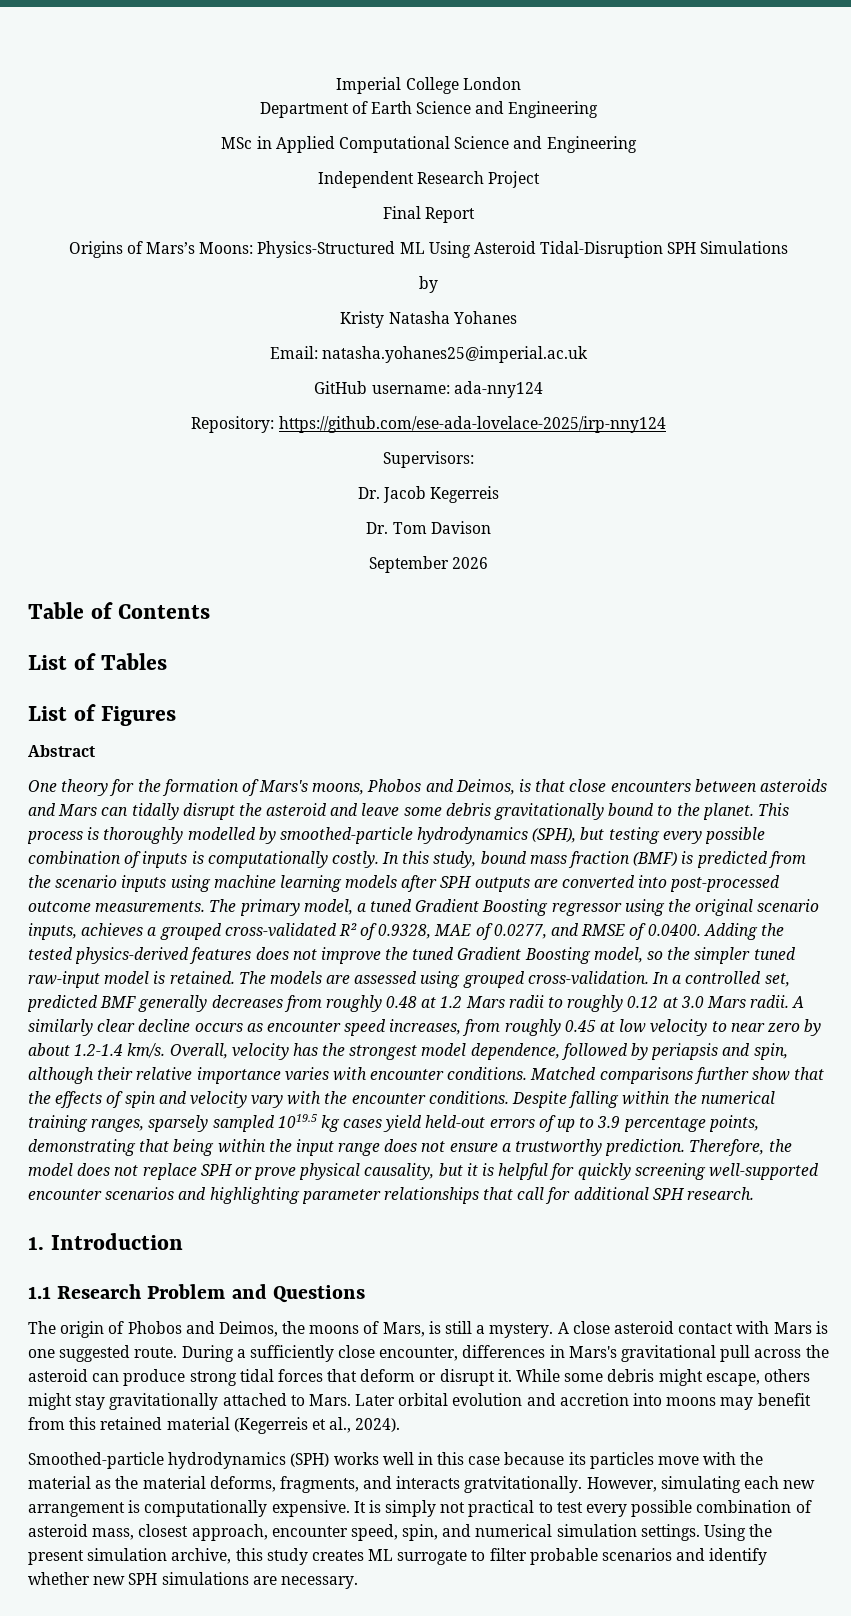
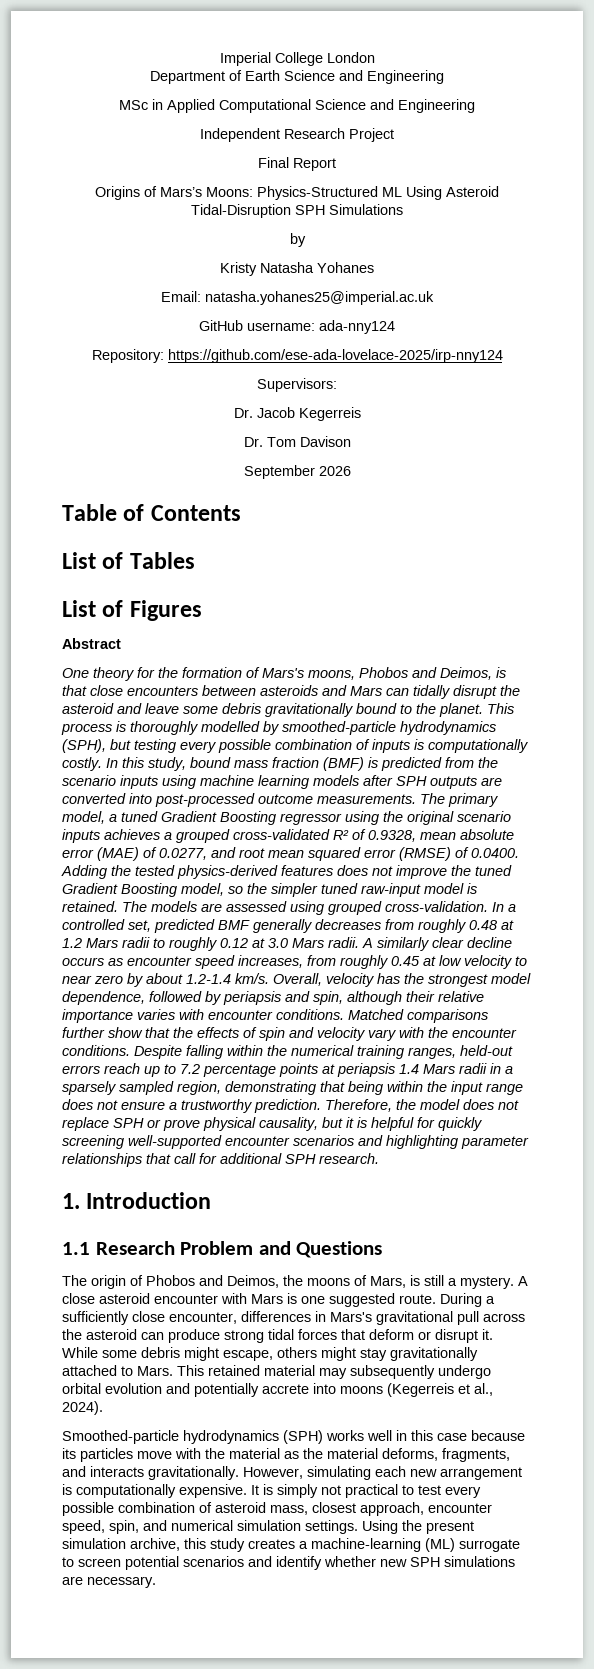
[28,923,77,940] inputs, -> [62,829,100,843] inputs
[434,923,626,940] MAE of 0.0277, and RMSE -> [420,829,514,840] [62,847,451,861] mean absolute error (MAE) of 0.0277, and root mean squared error (RMSE)
[148,1114,759,1132] sparsely sampled 1019.5 kg cases yield held-out errors of up to 3.9 percentage points, -> [460,1045,513,1056] [62,1063,513,1077] [62,1081,221,1095] held-out errors reach up to 7.2 percentage points at periapsis 1.4 Mars radii in a sparsely sampled region,
[678,1323,734,1334] contact -> [154,1294,218,1304] encounter
[355,1393,811,1410] [28,1417,230,1430] Later orbital evolution and accretion into moons may benefit from this retained material -> [177,1365,491,1379] [62,1383,383,1397] This retained material may subsequently undergo orbital evolution and potentially accrete into moons
[464,1476,583,1493] gratvitationally. -> [148,1466,239,1480] gravitationally.
[368,1548,598,1565] ML surrogate to filter probable -> [299,1538,520,1552] [62,1556,179,1570] a machine-learning (ML) surrogate to screen potential

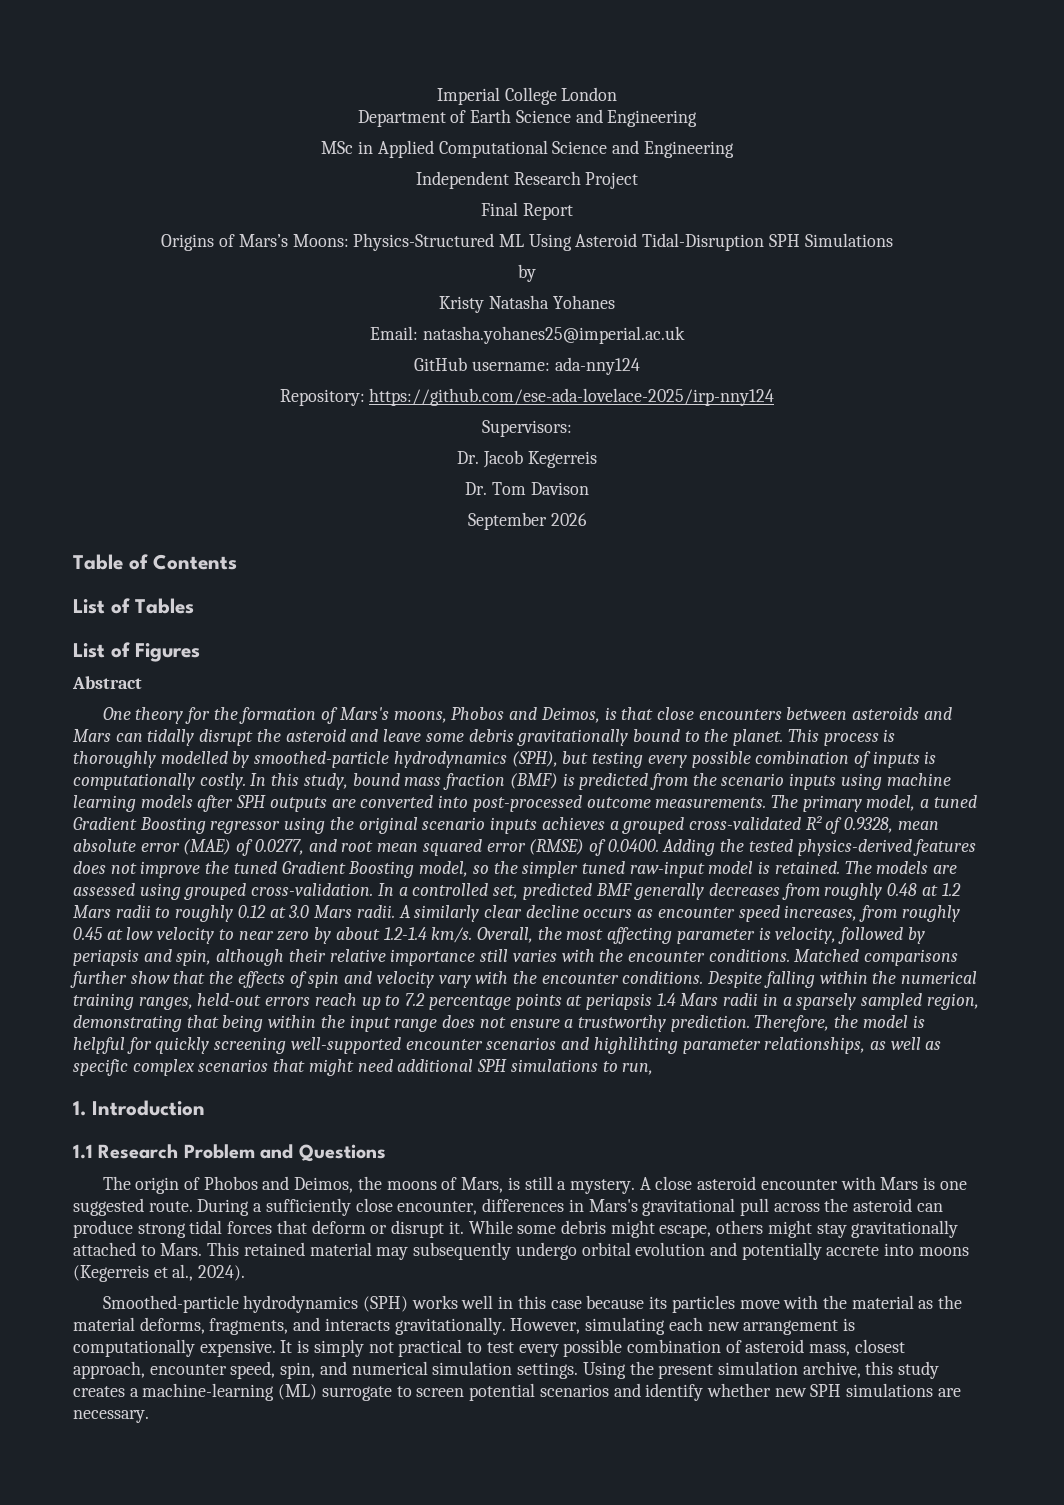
[326,973,531,987] [62,991,145,1005] velocity has the strongest model dependence, -> [537,927,837,944] the most affecting parameter is velocity,
(133, 1016) none -> [480,949,509,962] still
(204, 1014) none -> [599,949,624,962] the
[463,1099,519,1110] [62,1117,354,1131] does not replace SPH or prove physical causality, but it -> (908, 1021) none
[386,1135,529,1149] [62,1153,379,1167] highlighting parameter relationships that call for additional SPH research. -> [593,1037,942,1054] [73,1059,654,1076] highlihting parameter relationships, as well as specific complex scenarios that might need additional SPH simulations to run,

